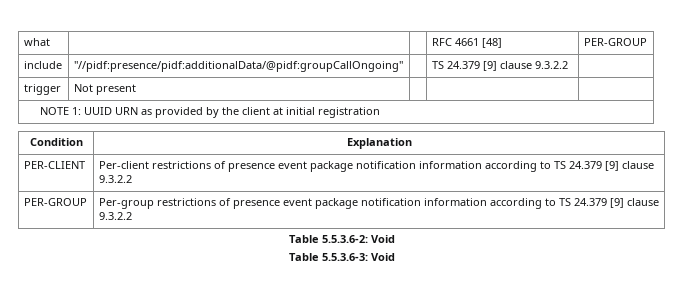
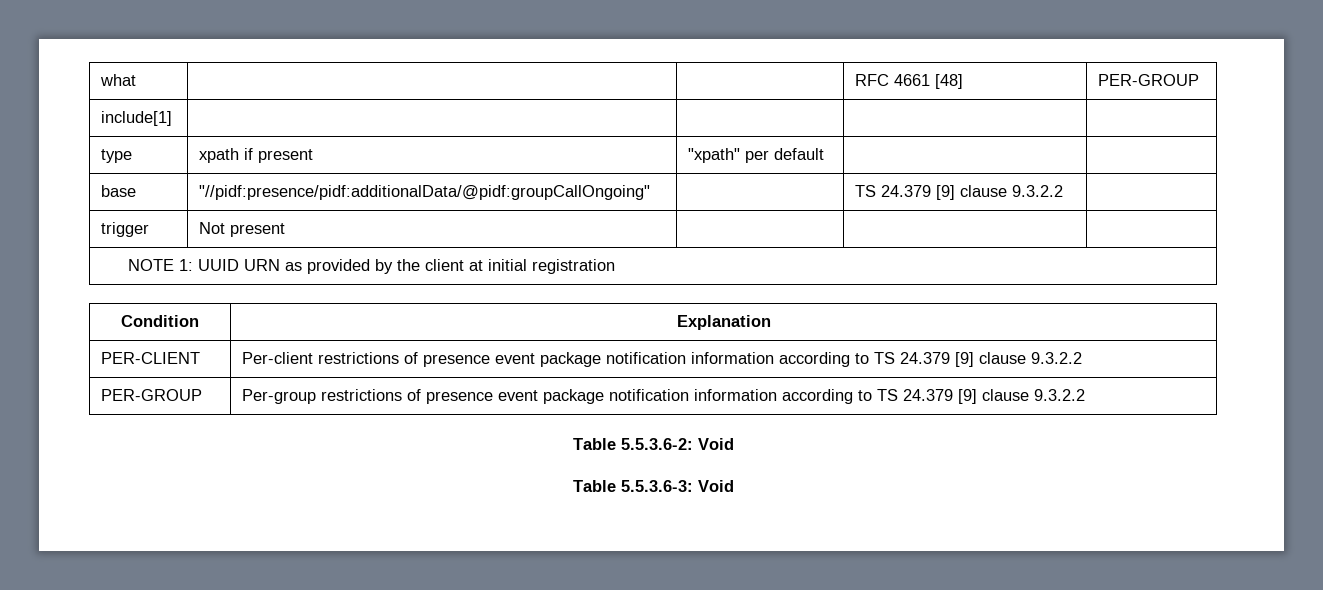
[23,61,62,69] include -> [101,111,173,126] [101,149,133,163] [199,148,314,163] [688,148,825,163] [101,185,137,197] include[1] | | | | // type | xpath if present | "xpath" per default | | // base

